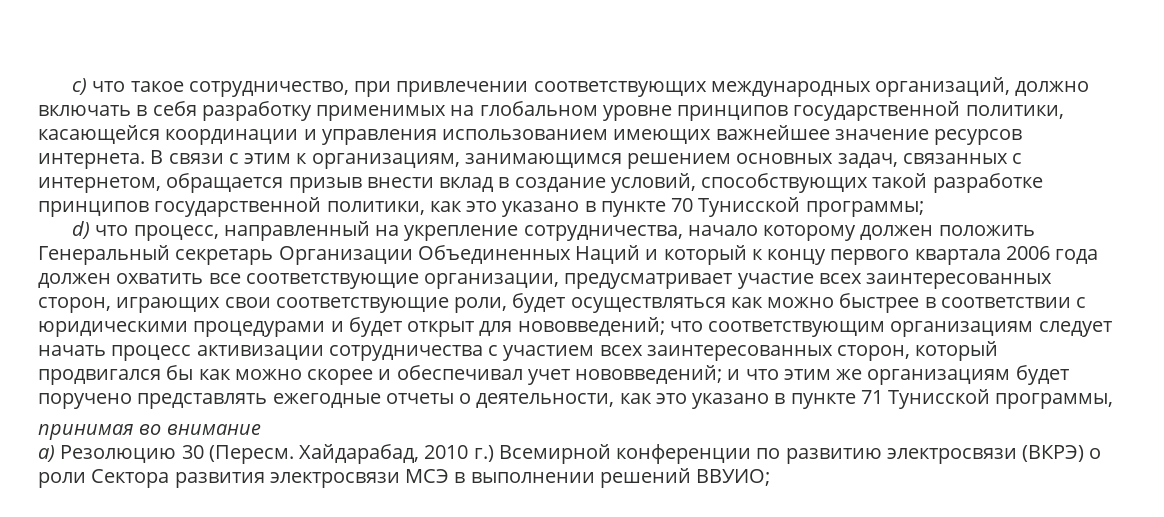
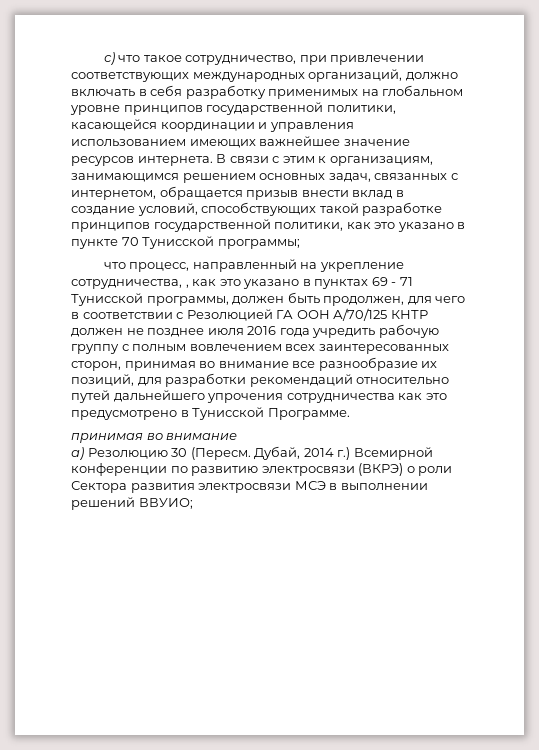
[72,221,91,239] d) -> (300, 244) none
[687,225,1035,241] [38,245,1099,265] [38,273,1053,289] [38,293,1087,313] [38,317,1112,337] [38,341,999,361] [38,365,1069,385] [38,393,856,409] начало которому должен положить Генеральный секретарь Организации Объединенных Наций и который к концу первого квартала 2006 года должен охватить все соответствующие организации, предусматривает участие всех заинтересованных сторон, играющих свои соответствующие роли, будет осуществляться как можно быстрее в соответствии с юридическими процедурами и будет открыт для нововведений; что соответствующим организациям следует начать процесс активизации сотрудничества с участием всех заинтересованных сторон, который продвигался бы как можно скорее и обеспечивал учет нововведений; и что этим же организациям будет поручено представлять ежегодные отчеты о деятельности, как это указано в пункте -> [185,277,397,289] , как это указано в пунктах 69 -
(1114, 401) none -> [232,292,466,306] [71,308,428,321] [71,324,439,338] [71,344,449,354] [71,357,438,371] [71,373,450,387] [71,390,447,403] [71,407,350,420] должен быть продолжен, для чего в соответствии с Резолюцией ГА ООН А/70/125 КНТР должен не позднее июля 2016 года учредить рабочую группу с полным вовлечением всех заинтересованных сторон, принимая во внимание все разнообразие их позиций, для разработки рекомендаций относительно путей дальнейшего упрочения сотрудничества как это предусмотрено в Тунисской Программе.
[299,444,469,464] Хайдарабад, 2010 -> [254,446,334,460] Дубай, 2014

